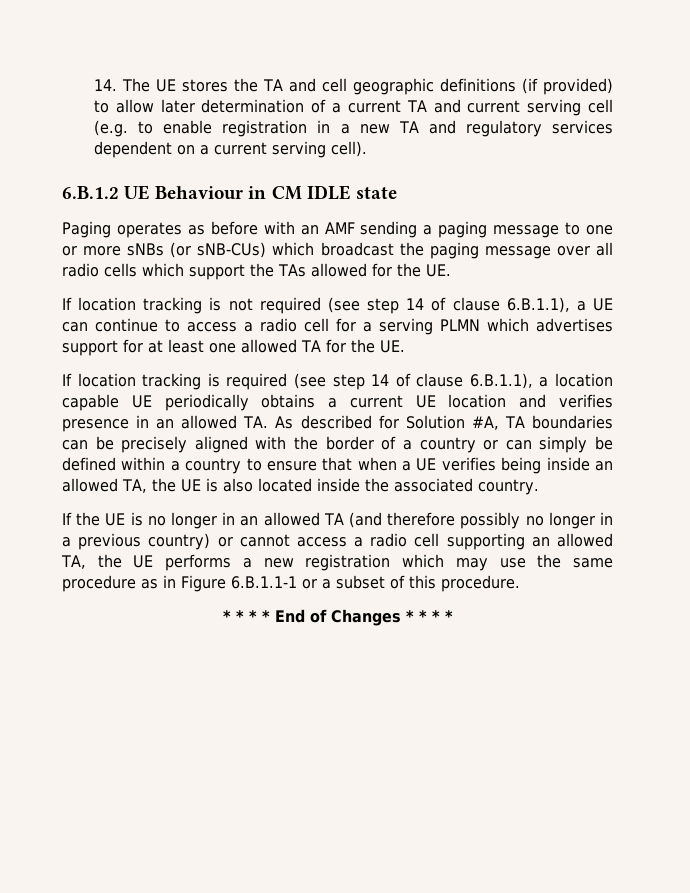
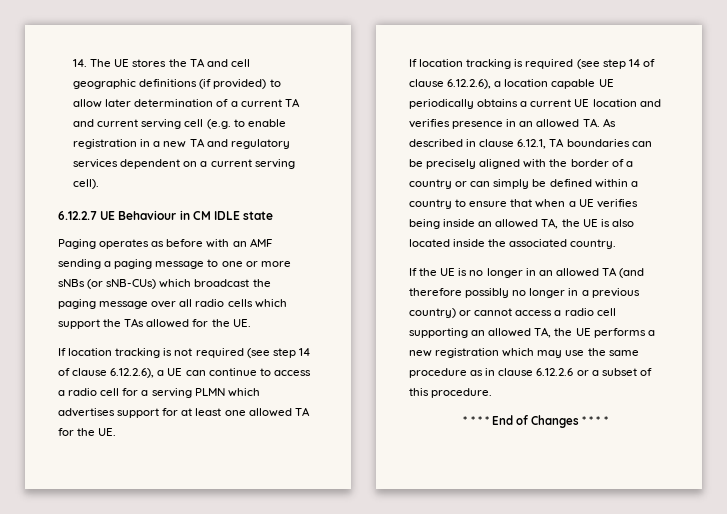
[62,186,119,199] 6.B.1.2 -> [58,211,97,220] 6.12.2.7
[506,297,570,313] 6.B.1.1), -> [110,368,155,378] 6.12.2.6),
[469,373,533,389] 6.B.1.1), -> [447,79,492,89] 6.12.2.6),
[378,415,499,430] for Solution #A, -> [466,139,547,149] in clause 6.12.1,
[181,575,297,592] Figure 6.B.1.1-1 -> [498,368,574,376] clause 6.12.2.6

